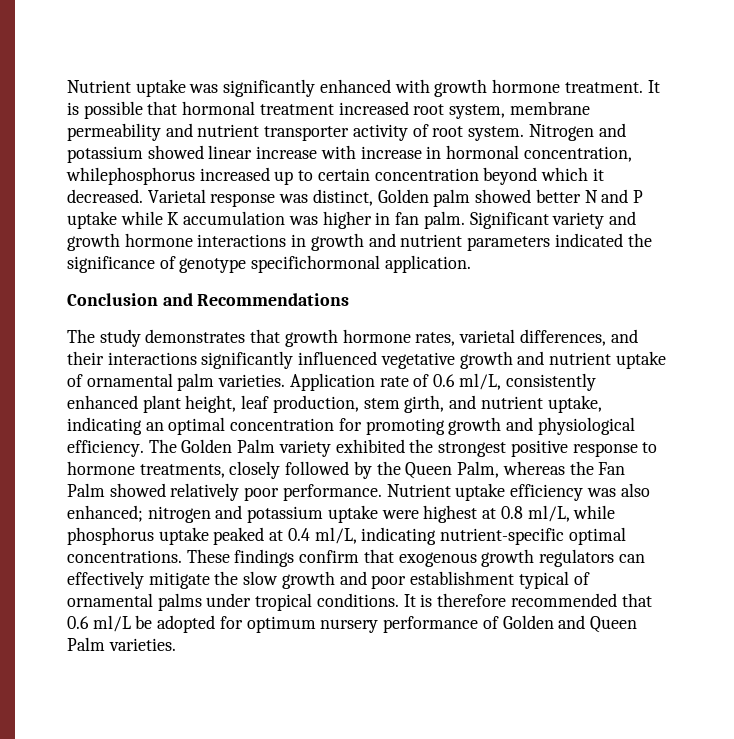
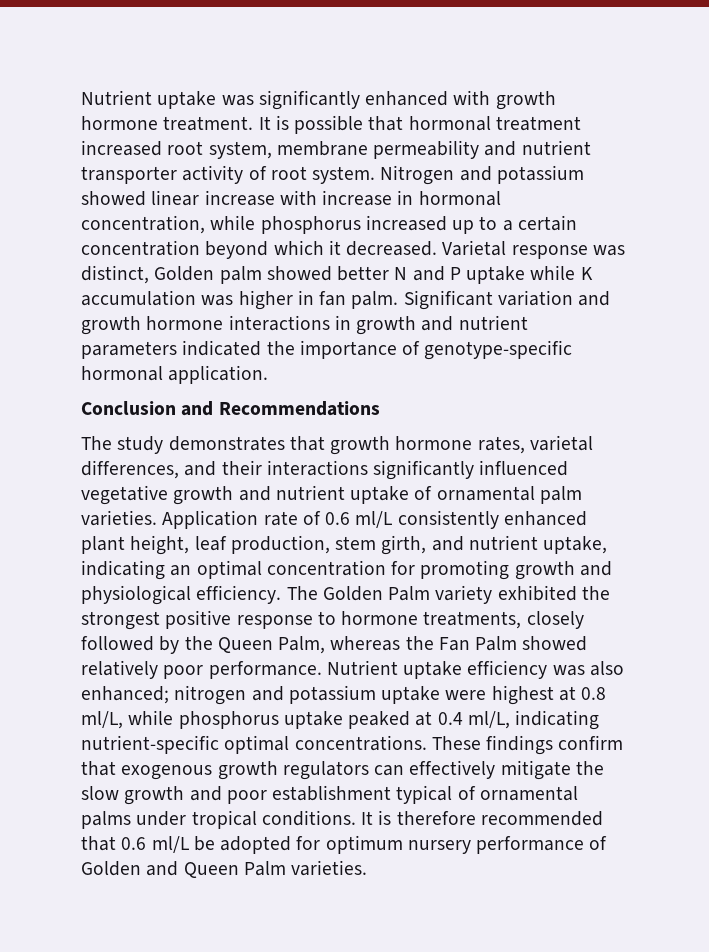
[66,167,195,185] whilephosphorus -> [210,215,361,234] while phosphorus
(314, 175) none -> [502,220,513,231] a
[552,212,605,229] variety -> [497,290,573,306] variation
[67,255,381,273] significance of genotype specifichormonal -> [299,340,573,360] [81,366,163,381] importance of genotype-specific hormonal
[458,373,501,390] ml/L, -> [355,511,393,528] ml/L

